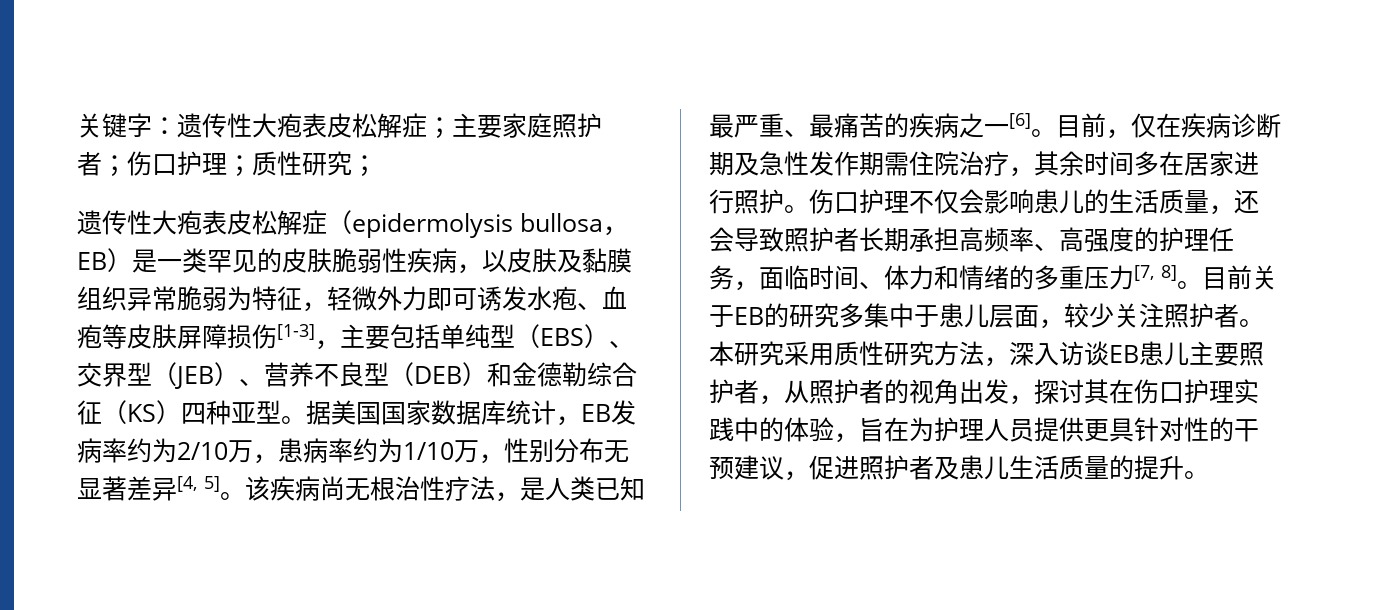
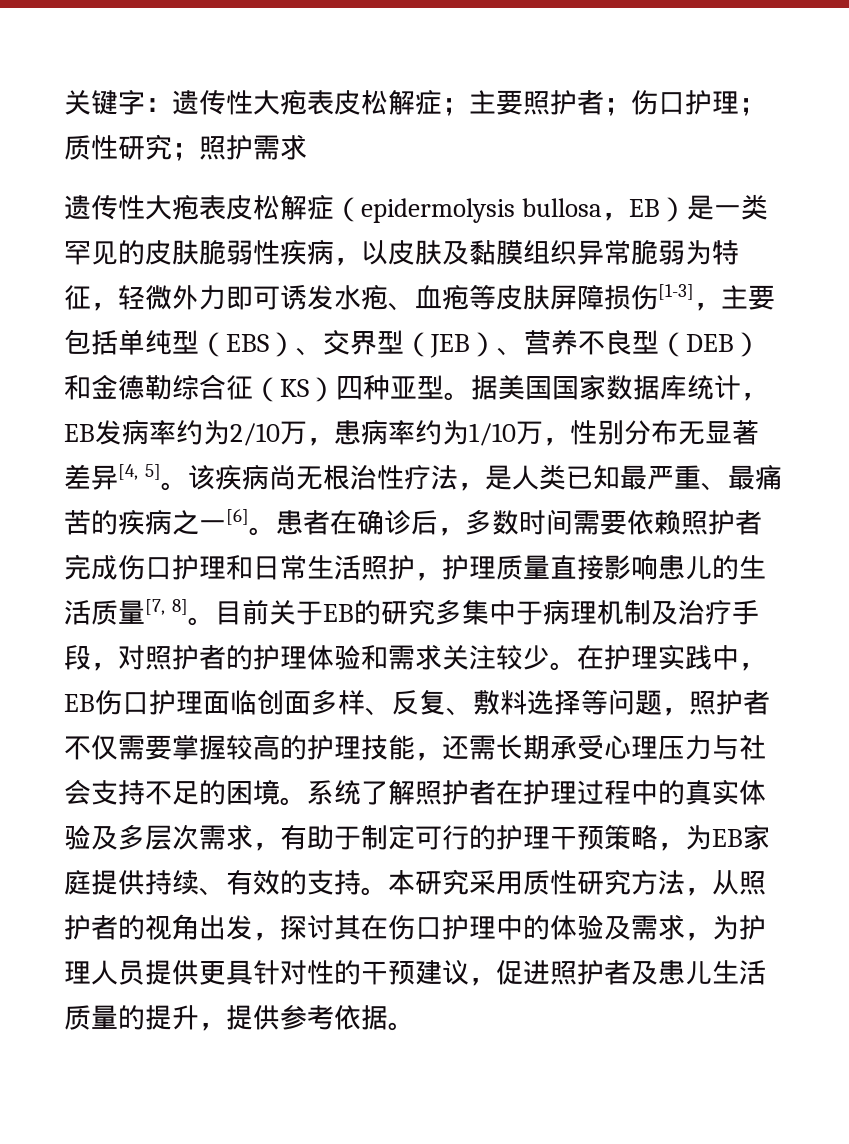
[502,113,552,138] 家庭 -> (523, 102) none
(377, 166) none -> [199,134,307,160] 照护需求
[1056,113,1281,139] [709,151,1259,177] [709,189,984,214] 目前，仅在疾病诊断期及急性发作期需住院治疗，其余时间多在居家进行照护。伤口护理不仅会 -> [276,509,762,536] [64,554,604,581] 患者在确诊后，多数时间需要依赖照护者完成伤口护理和日常生活照护，护理质量直接
[1209,189,1259,215] [709,227,1234,252] [709,265,1134,291] ，还会导致照护者长期承担高频率、高强度的护理任务，面临时间、体力和情绪的多重压力 -> (145, 612) none
[939,303,1239,329] 患儿层面，较少关注照护者 -> [543,599,760,625] [64,644,766,671] [64,689,770,716] [64,734,766,761] [64,779,766,806] [64,824,770,851] [64,870,361,896] 病理机制及治疗手段，对照护者的护理体验和需求关注较少。在护理实践中，EB伤口护理面临创面多样、反复、敷料选择等问题，照护者不仅需要掌握较高的护理技能，还需长期承受心理压力与社会支持不足的困境。系统了解照护者在护理过程中的真实体验及多层次需求，有助于制定可行的护理干预策略，为EB家庭提供持续、有效的支持
[1009,341,1264,366] [709,379,784,405] 深入访谈EB患儿主要照护者， -> (712, 891) none
[1234,379,1259,404] [709,417,734,441] 实践 -> (496, 927) none
[834,417,909,443] ，旨在 -> [604,914,712,941] 及需求，
(1184, 467) none -> [199,1005,388,1031] ，提供参考依据

